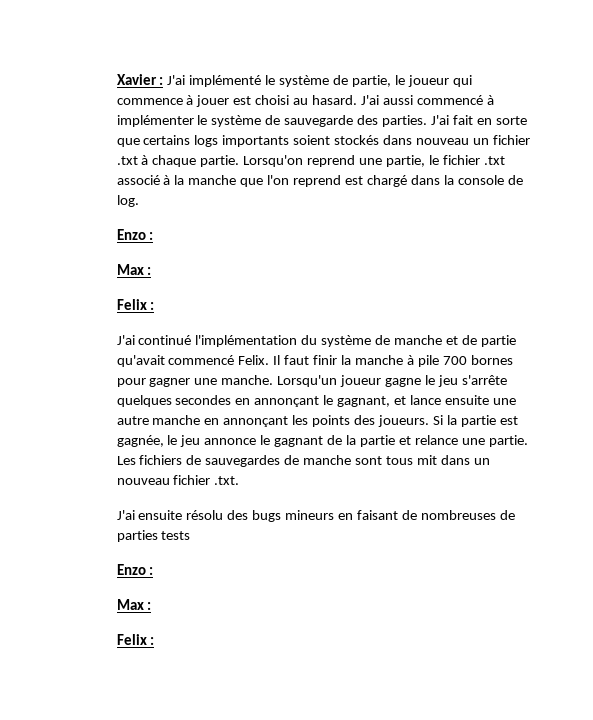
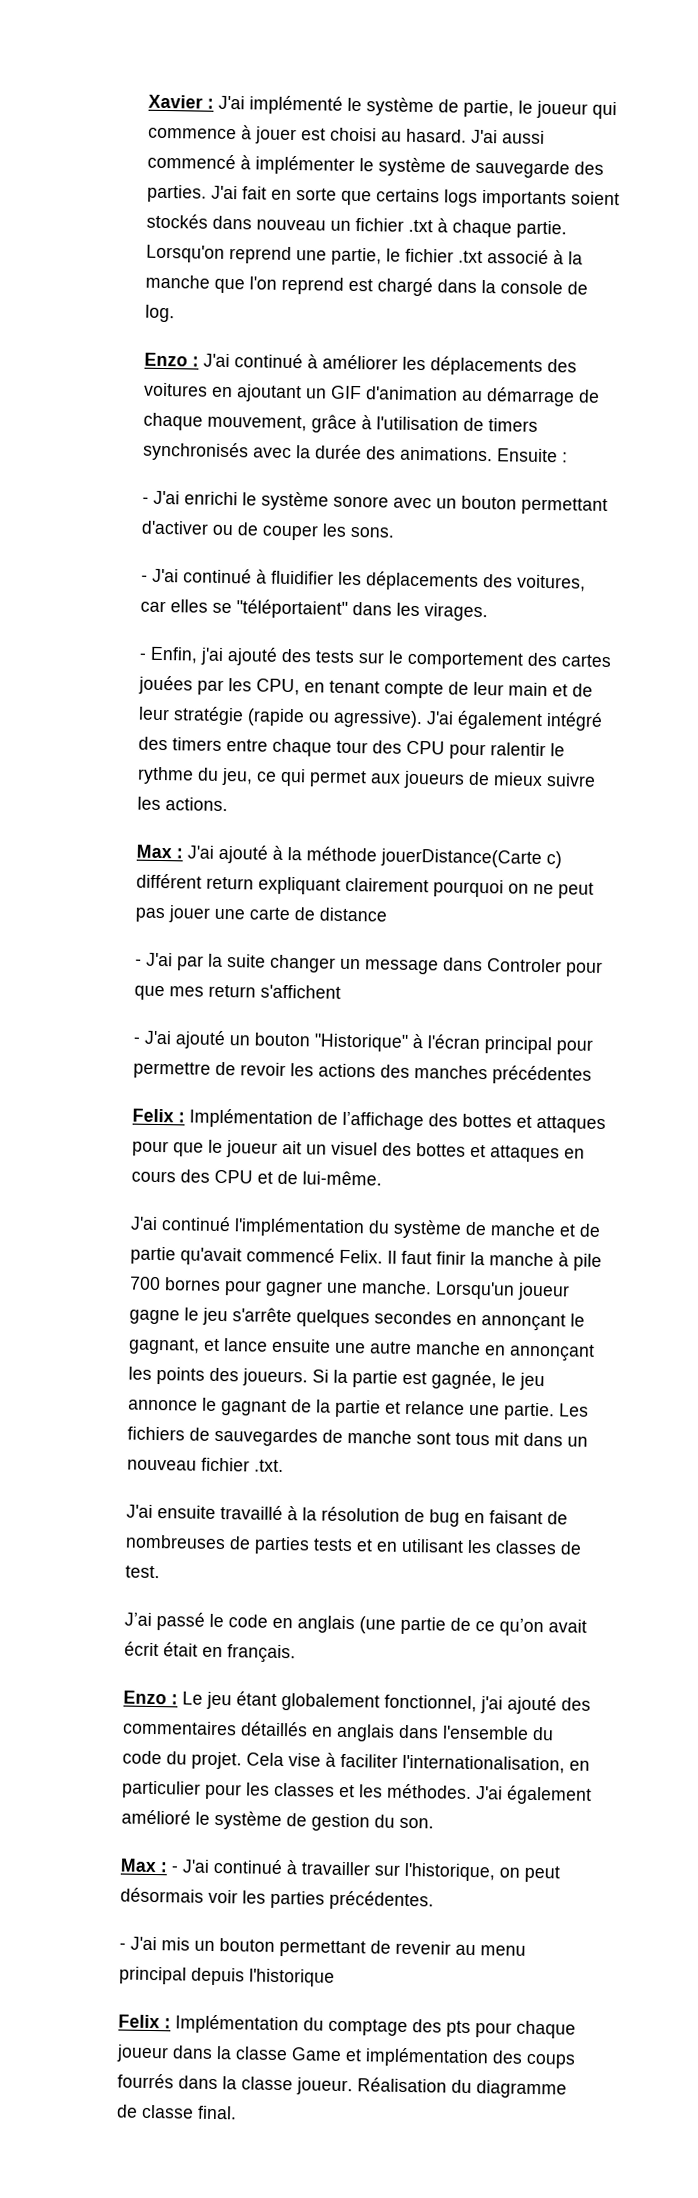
[116,264,152,275] [116,299,155,310] // Max : // Felix : -> [202,353,577,376] [143,382,600,407] [142,412,538,434] [142,441,568,463] [141,490,608,515] [140,520,394,541] [140,568,586,592] [139,599,488,622] [138,646,612,670] [137,675,593,699] [137,706,603,731] [137,736,565,760] [136,766,596,789] [136,796,228,812] [135,844,562,869] [135,873,594,899] [134,905,387,923] [134,952,603,977] [133,984,341,1001] [132,1030,593,1055] [132,1061,592,1085] [131,1108,606,1134] [131,1139,585,1163] [130,1169,382,1186] J'ai continué à améliorer les déplacements des voitures en ajoutant un GIF d'animation au démarrage de chaque mouvement, grâce à l'utilisation de timers synchronisés avec la durée des animations. Ensuite : // - J'ai enrichi le système sonore avec un bouton permettant d'activer ou de couper les sons. // - J'ai continué à fluidifier les déplacements des voitures, car elles se "téléportaient" dans les virages. // - Enfin, j'ai ajouté des tests sur le comportement des cartes jouées par les CPU, en tenant compte de leur main et de leur stratégie (rapide ou agressive). J'ai également intégré des timers entre chaque tour des CPU pour ralentir le rythme du jeu, ce qui permet aux joueurs de mieux suivre les actions. // Max : J'ai ajouté à la méthode jouerDistance(Carte c) différent return expliquant clairement pourquoi on ne peut pas jouer une carte de distance // - J'ai par la suite changer un message dans Controler pour que mes return s'affichent // - J'ai ajouté un bouton "Historique" à l'écran principal pour permettre de revoir les actions des manches précédentes // Felix : Implémentation de l’affichage des bottes et attaques pour que le joueur ait un visuel des bottes et attaques en cours des CPU et de lui-même.
[186,510,335,522] résolu des bugs mineurs -> [219,1505,460,1527] travaillé à la résolution de bug
[116,564,154,575] [116,599,152,610] [116,634,155,645] // Enzo : // Max : // Felix : -> [355,1538,582,1555] [124,1565,160,1579] [123,1612,587,1637] [123,1641,296,1664] [122,1690,591,1715] [122,1720,554,1742] [121,1750,590,1774] [121,1780,592,1805] [120,1809,434,1832] [119,1858,560,1883] [119,1887,434,1911] [118,1936,526,1958] [118,1966,335,1987] [117,2014,576,2039] [115,2044,576,2069] [116,2073,567,2099] [115,2104,237,2120] et en utilisant les classes de test. // J’ai passé le code en anglais (une partie de ce qu’on avait écrit était en français. // Enzo : Le jeu étant globalement fonctionnel, j'ai ajouté des commentaires détaillés en anglais dans l'ensemble du code du projet. Cela vise à faciliter l'internationalisation, en particulier pour les classes et les méthodes. J'ai également amélioré le système de gestion du son. // Max : - J'ai continué à travailler sur l'historique, on peut désormais voir les parties précédentes. // - J'ai mis un bouton permettant de revenir au menu principal depuis l'historique // Felix : Implémentation du comptage des pts pour chaque joueur dans la classe Game et implémentation des coups fourrés dans la classe joueur. Réalisation du diagramme de classe final.

